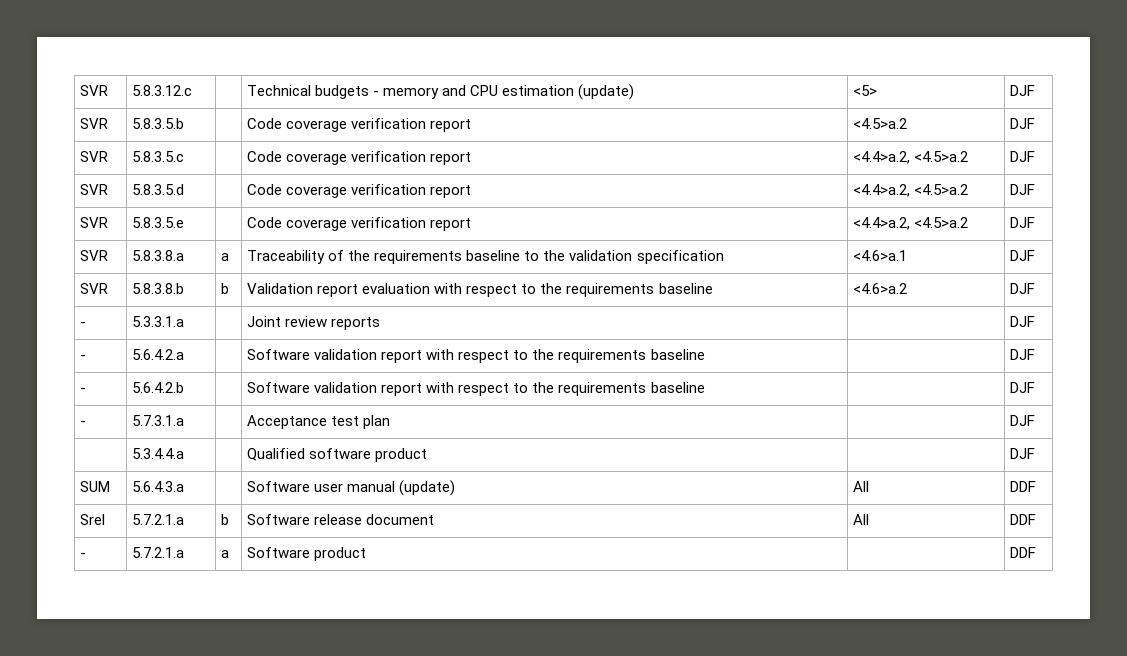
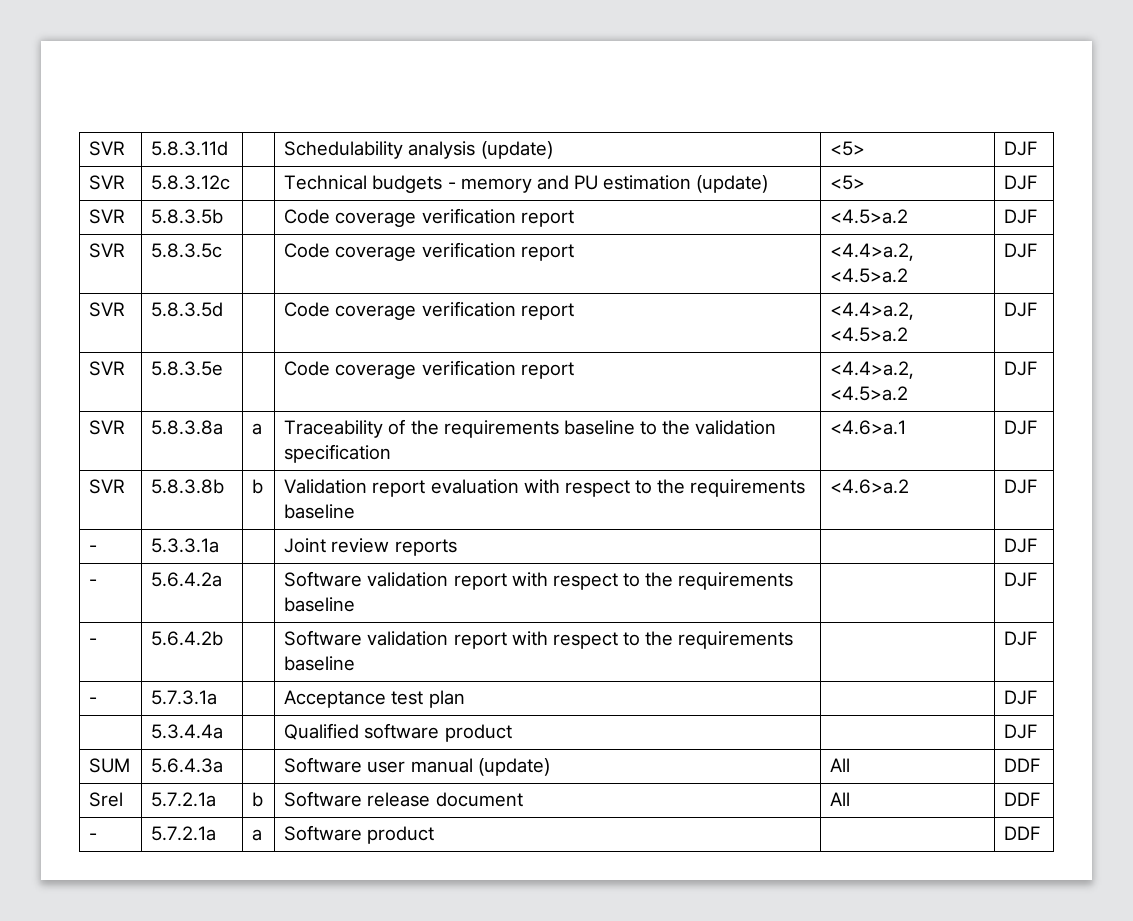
[80,85,109,96] [132,85,193,96] SVR | 5.8.3.12.c -> [89,141,126,156] [151,141,229,156] [284,141,553,159] [830,141,866,156] [1004,141,1039,156] [89,175,126,190] [151,175,231,190] SVR | 5.8.3.11d | | Schedulability analysis (update) | <5> | DJF // SVR | 5.8.3.12c
[470,85,499,96] CPU -> [573,175,598,190] PU
[132,118,185,129] 5.8.3.5.b -> [151,209,224,224] 5.8.3.5b
[132,151,185,162] [247,151,472,165] [853,151,969,164] [1010,151,1036,162] [80,184,109,195] [132,184,185,195] [247,184,472,198] [853,184,969,197] [1010,184,1036,195] [80,217,109,228] [132,217,185,228] [247,217,472,231] [853,217,969,230] [1010,217,1036,228] [80,250,109,261] [132,250,185,261] 5.8.3.5.c | | Code coverage verification report | <4.4>a.2, <4.5>a.2 | DJF // SVR | 5.8.3.5.d | | Code coverage verification report | <4.4>a.2, <4.5>a.2 | DJF // SVR | 5.8.3.5.e | | Code coverage verification report | <4.4>a.2, <4.5>a.2 | DJF // SVR | 5.8.3.8.a -> [151,243,223,258] [284,242,574,261] [830,243,915,261] [830,268,909,283] [1004,243,1039,258] [89,302,126,317] [151,302,224,317] [284,301,574,320] [830,302,915,320] [830,327,909,342] [1004,302,1039,317] [89,361,126,376] [151,361,224,376] [284,360,574,379] [830,361,915,379] [830,386,909,401] [1004,361,1039,376] [89,420,126,435] [151,420,224,435] 5.8.3.5c | | Code coverage verification report | <4.4>a.2, <4.5>a.2 | DJF // SVR | 5.8.3.5d | | Code coverage verification report | <4.4>a.2, <4.5>a.2 | DJF // SVR | 5.8.3.5e | | Code coverage verification report | <4.4>a.2, <4.5>a.2 | DJF // SVR | 5.8.3.8a
[132,283,185,294] 5.8.3.8.b -> [151,479,225,494] 5.8.3.8b
[132,316,185,327] 5.3.3.1.a -> [151,538,220,553] 5.3.3.1a
[132,349,185,360] 5.6.4.2.a -> [151,572,223,587] 5.6.4.2a
[132,382,185,393] 5.6.4.2.b -> [151,631,224,646] 5.6.4.2b
[132,415,185,426] 5.7.3.1.a -> [151,690,218,705] 5.7.3.1a
[132,448,185,459] 5.3.4.4.a -> [151,724,224,739] 5.3.4.4a
[132,481,185,492] 5.6.4.3.a -> [151,758,224,773] 5.6.4.3a
[132,514,185,525] 5.7.2.1.a -> [151,792,217,807] 5.7.2.1a
[132,547,185,558] 5.7.2.1.a -> [151,826,217,841] 5.7.2.1a

